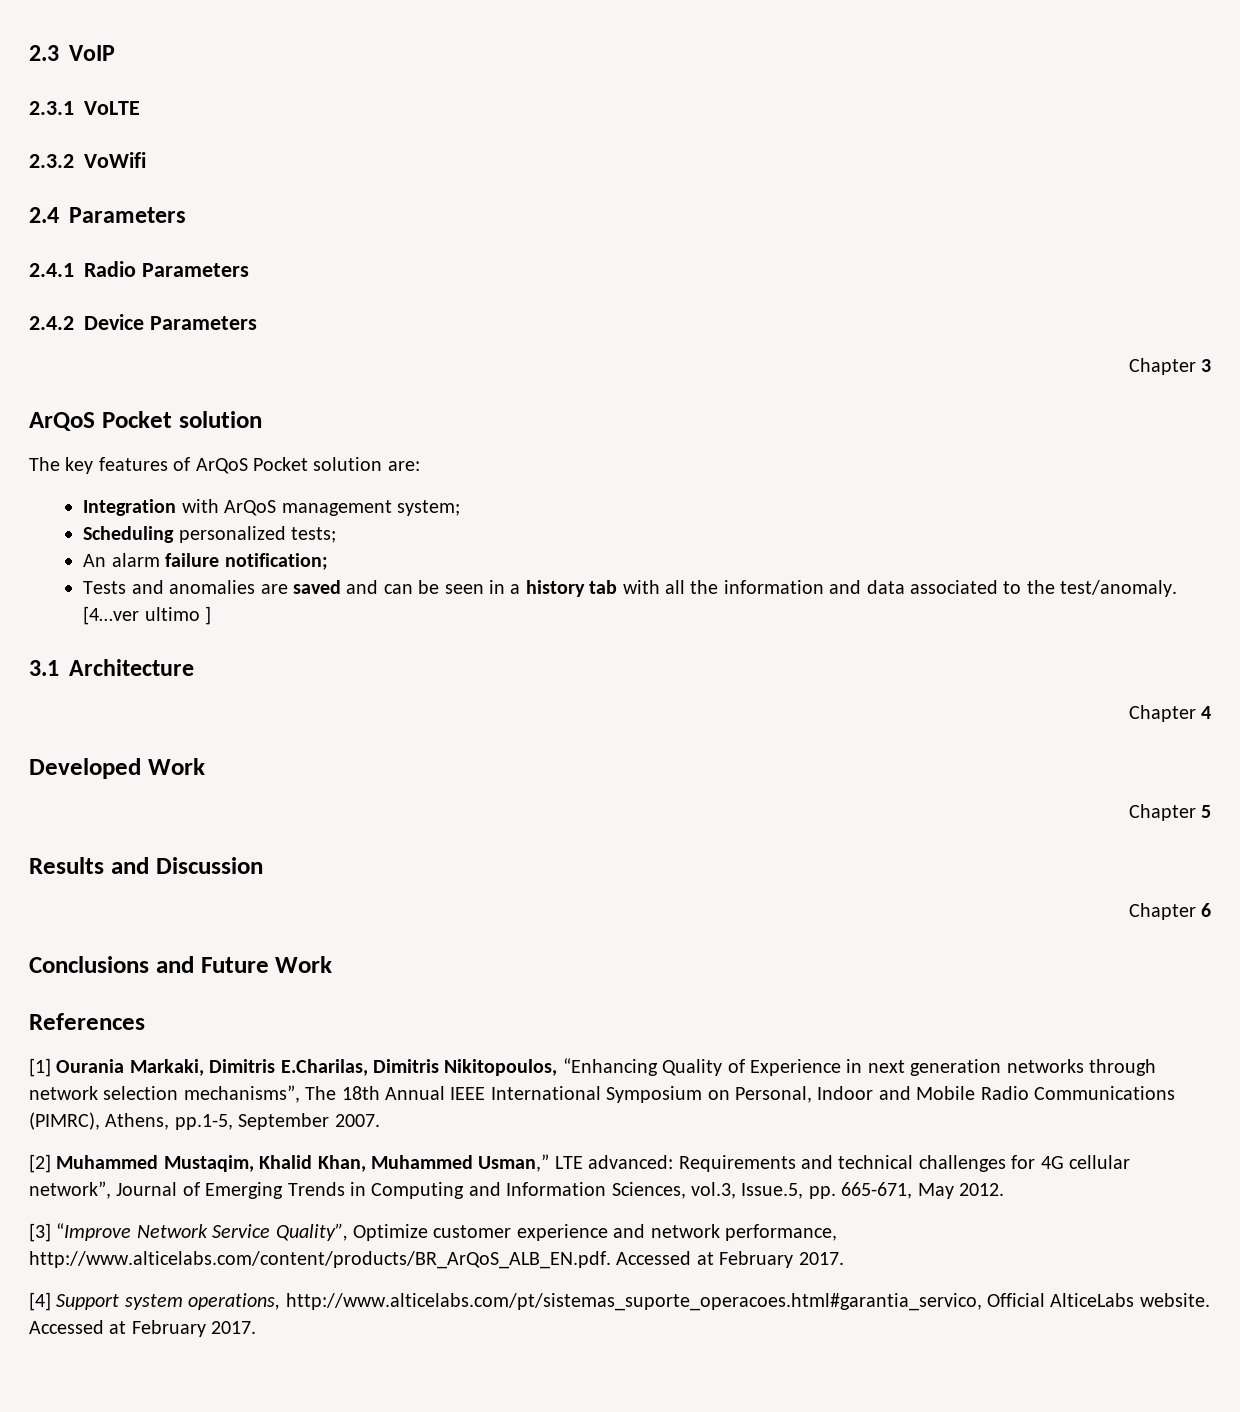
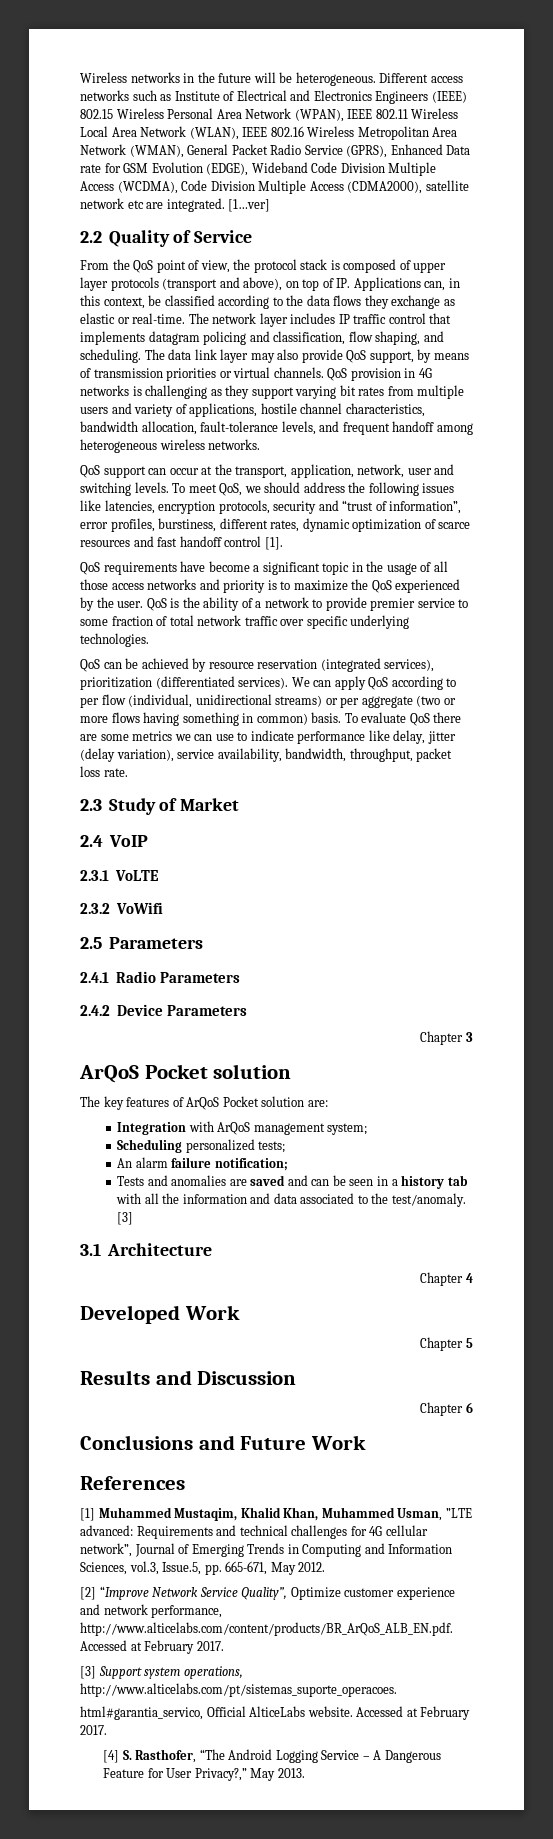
[29,45,59,61] 2.3 -> [80,72,463,86] [80,90,467,104] [80,108,459,122] [80,126,458,140] [80,144,471,158] [80,162,437,176] [80,180,469,194] [80,198,271,212] [80,230,252,247] [80,259,447,273] [80,277,460,291] [80,295,455,309] [80,313,452,327] [80,331,444,345] [80,349,469,363] [80,367,432,381] [80,385,465,399] [80,403,425,417] [80,421,473,435] [80,439,261,453] [80,464,455,478] [80,482,455,496] [80,500,462,514] [80,518,471,532] [80,536,283,550] [80,561,448,575] [80,579,461,593] [80,597,469,611] [80,615,410,629] [80,633,149,647] [80,658,435,672] [80,676,457,690] [80,694,456,708] [80,712,462,726] [80,730,456,744] [80,748,453,762] [80,766,128,777] [80,798,239,815] [80,835,103,847] Wireless networks in the future will be heterogeneous. Different access networks such as Institute of Electrical and Electronics Engineers (IEEE) 802.15 Wireless Personal Area Network (WPAN), IEEE 802.11 Wireless Local Area Network (WLAN), IEEE 802.16 Wireless Metropolitan Area Network (WMAN), General Packet Radio Service (GPRS), Enhanced Data rate for GSM Evolution (EDGE), Wideband Code Division Multiple Access (WCDMA), Code Division Multiple Access (CDMA2000), satellite network etc are integrated. [1…ver] // 2.2 Quality of Service // From the QoS point of view, the protocol stack is composed of upper layer protocols (transport and above), on top of IP. Applications can, in this context, be classified according to the data flows they exchange as elastic or real-time. The network layer includes IP traffic control that implements datagram policing and classification, flow shaping, and scheduling. The data link layer may also provide QoS support, by means of transmission priorities or virtual channels. QoS provision in 4G networks is challenging as they support varying bit rates from multiple users and variety of applications, hostile channel characteristics, bandwidth allocation, fault-tolerance levels, and frequent handoff among heterogeneous wireless networks. // QoS support can occur at the transport, application, network, user and switching levels. To meet QoS, we should address the following issues like latencies, encryption protocols, security and “trust of information”, error profiles, burstiness, different rates, dynamic optimization of scarce resources and fast handoff control [1]. // QoS requirements have become a significant topic in the usage of all those access networks and priority is to maximize the QoS experienced by the user. QoS is the ability of a network to provide premier service to some fraction of total network traffic over specific underlying technologies. // QoS can be achieved by resource reservation (integrated services), prioritization (differentiated services). We can apply QoS according to per flow (individual, unidirectional streams) or per aggregate (two or more flows having something in common) basis. To evaluate QoS there are some metrics we can use to indicate performance like delay, jitter (delay variation), service availability, bandwidth, throughput, packet loss rate. // 2.3 Study of Market // 2.4
[29,207,59,223] 2.4 -> [80,937,102,949] 2.5
[83,606,212,625] [4…ver ultimo ] -> [117,1212,134,1225] [3]
[56,1058,1156,1076] [29,1085,1175,1103] [29,1112,380,1130] [29,1154,51,1173] Ourania Markaki, Dimitris E.Charilas, Dimitris Nikitopoulos, “Enhancing Quality of Experience in next generation networks through network selection mechanisms”, The 18th Annual IEEE International Symposium on Personal, Indoor and Mobile Radio Communications (PIMRC), Athens, pp.1-5, September 2007. // [2] -> (95, 1514) none
[478,1154,583,1172] Usman,” LTE -> [397,1508,472,1521] Usman, ”LTE
[29,1223,51,1242] [3] -> [80,1587,96,1600] [2]
[29,1292,51,1311] [4] -> [80,1666,96,1679] [3]
[285,1293,982,1311] http://www.alticelabs.com/pt/sistemas_suporte_operacoes.html#garantia_servico, -> [80,1683,397,1697] [80,1706,203,1720] http://www.alticelabs.com/pt/sistemas_suporte_operacoes. // html#garantia_servico,
(257, 1327) none -> [103,1749,441,1763] [103,1768,305,1781] // [4] S. Rasthofer, “The Android Logging Service – A Dangerous Feature for User Privacy?,” May 2013.

